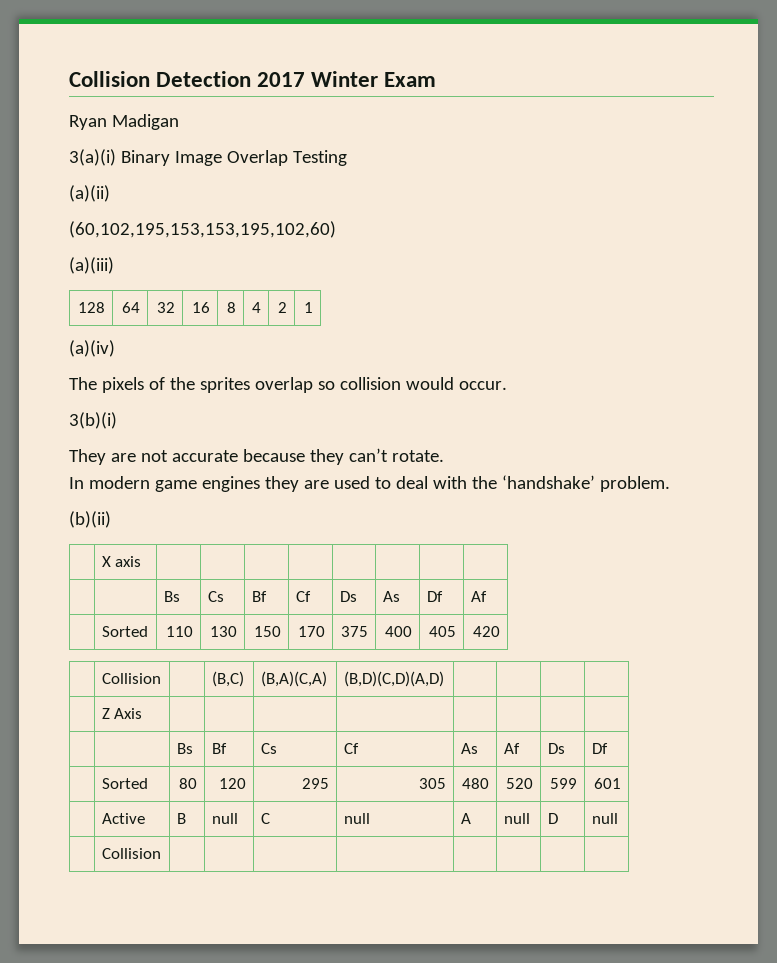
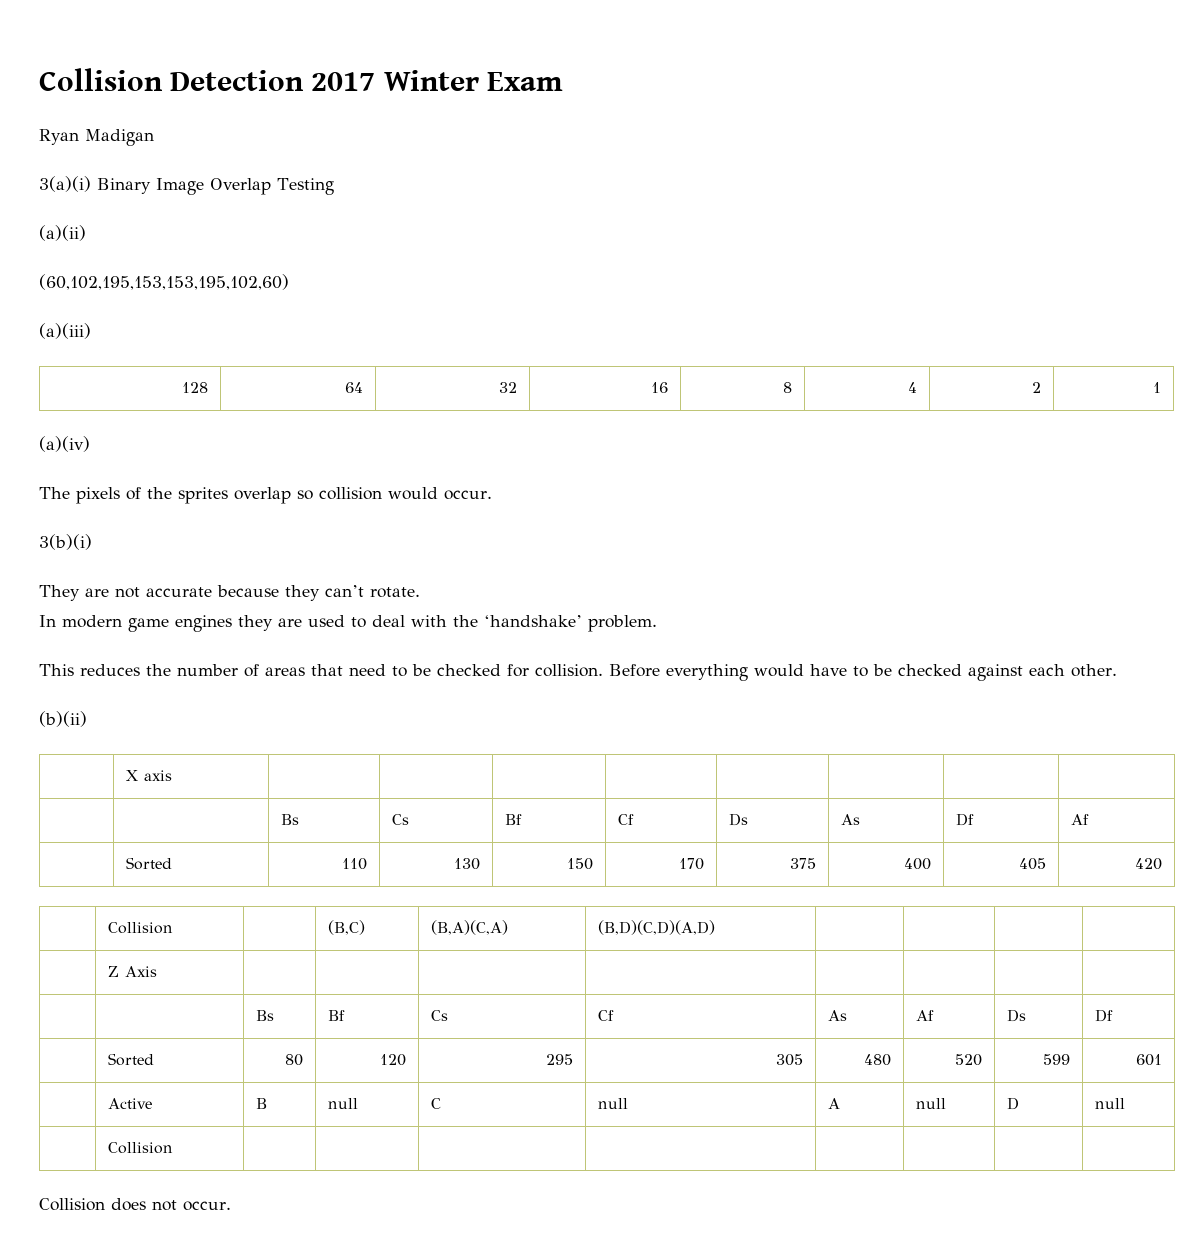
(670, 484) none -> [39,664,1117,681] // This reduces the number of areas that need to be checked for collision. Before everything would have to be checked against each other.
(161, 853) none -> [39,1198,231,1211] // Collision does not occur.

